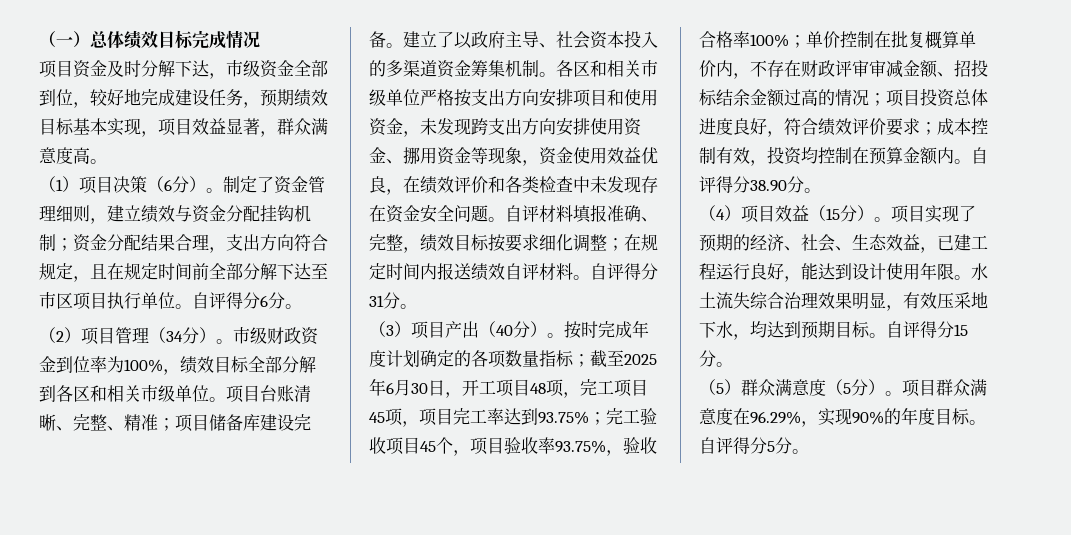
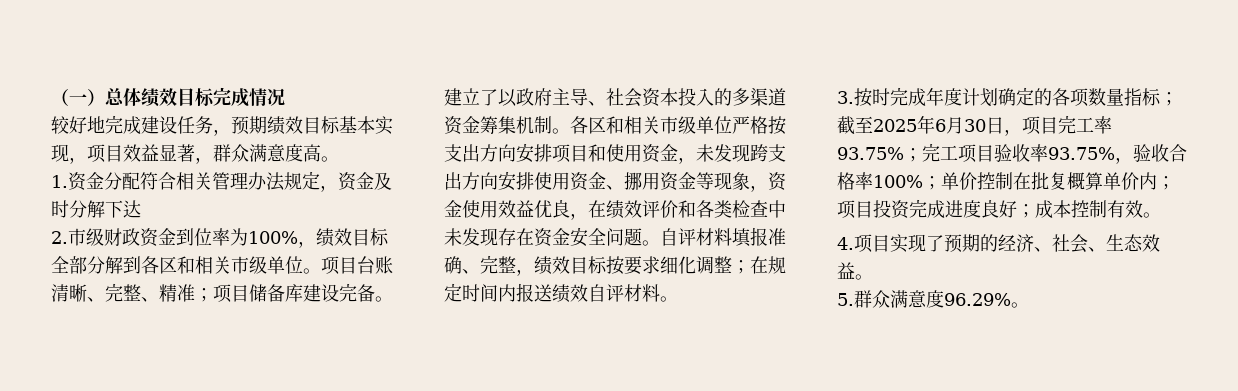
[39,60,328,79] [39,89,90,108] 项目资金及时分解下达，市级资金全部到位， -> (285, 97) none
[39,176,325,194] [39,205,311,224] [39,234,328,253] [39,263,328,282] [39,292,302,310] [39,327,233,345] （1）项目决策（6分）。制定了资金管理细则，建立绩效与资金分配挂钩机制；资金分配结果合理，支出方向符合规定，且在规定时间前全部分解下达至市区项目执行单位。自评得分6分。 // （2）项目管理（34分）。 -> [51,171,392,192] [51,200,141,218] [51,231,68,244] 1.资金分配符合相关管理办法规定，资金及时分解下达 // 2.
[590,263,658,280] [369,292,417,309] [369,321,564,339] 自评得分31分。 // （3）项目产出（40分）。 -> [837,91,854,104] // 3.
[462,379,648,398] [369,408,419,427] 开工项目48项，完工项目45项， -> (1022, 132) none
[504,408,538,425] 达到 -> (1112, 125) none
[640,408,657,425] [369,437,470,456] 验收项目45个， -> (958, 152) none
[733,59,988,79] [699,89,869,107] ，不存在财政评审审减金额、招投标结余金额过高的情况 -> (1157, 181) none
[954,89,988,106] 总体 -> [909,199,945,218] 完成
[767,118,988,137] [699,146,988,166] [699,176,821,193] [699,205,891,223] ，符合绩效评价要求；成本控制有效，投资均控制在预算金额内。自评得分38.90分。 // （4）项目效益（15分）。 -> [1017,200,1161,218] [837,237,854,250] ；成本控制有效。 // 4.
[920,234,988,253] [699,262,988,282] [699,292,988,311] [699,321,968,340] [699,350,733,367] [699,379,987,397] [699,407,986,427] [699,437,792,454] ，已建工程运行良好，能达到设计使用年限。水土流失综合治理效果明显，有效压采地下水，均达到预期目标。自评得分15分。 // （5）群众满意度（5分）。项目群众满意度在96.29%，实现90%的年度目标。自评得分5分 -> [855,274,873,280] [837,290,1011,308] 。 // 5.群众满意度96.29%

